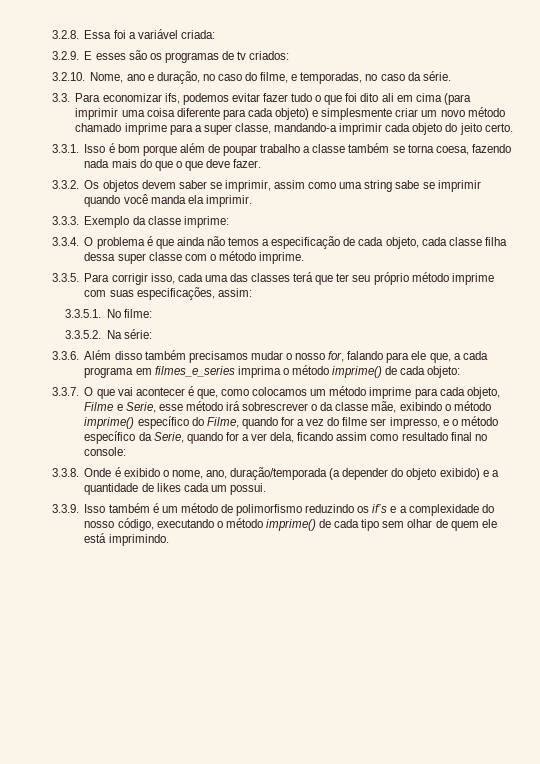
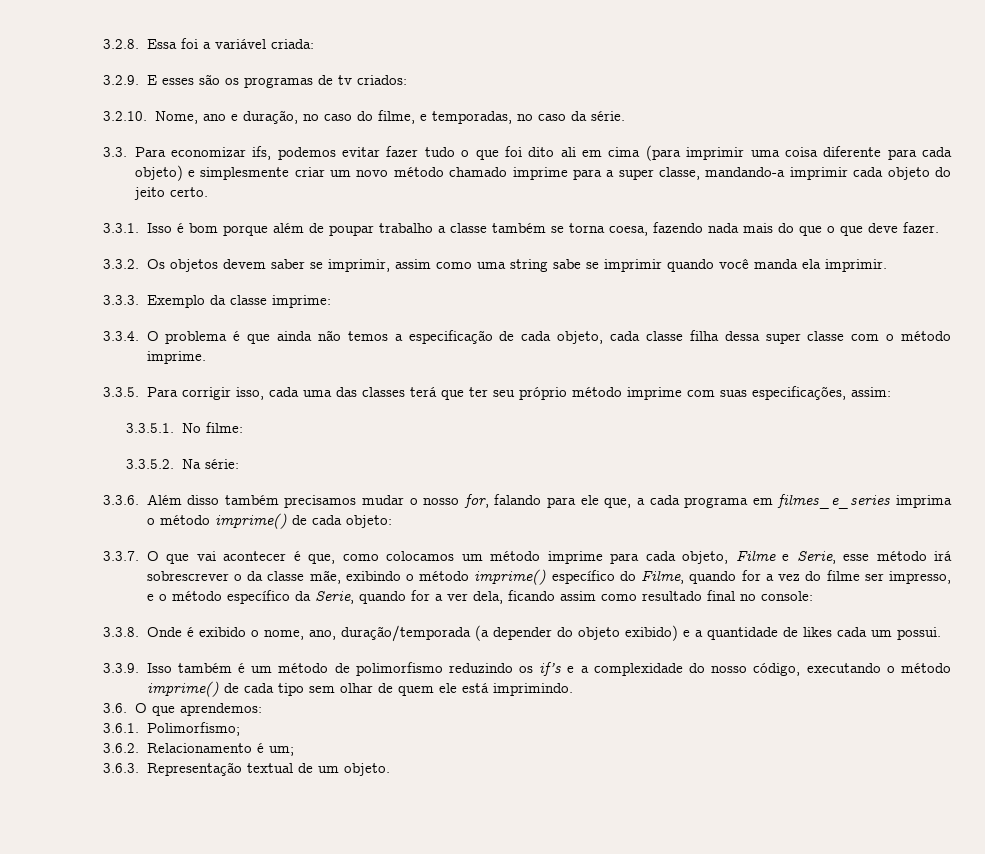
(169, 540) none -> [103,703,262,716] [103,722,240,736] [103,743,294,756] [103,762,390,776] // 3.6. O que aprendemos: // 3.6.1. Polimorfismo; // 3.6.2. Relacionamento é um; // 3.6.3. Representação textual de um objeto.

